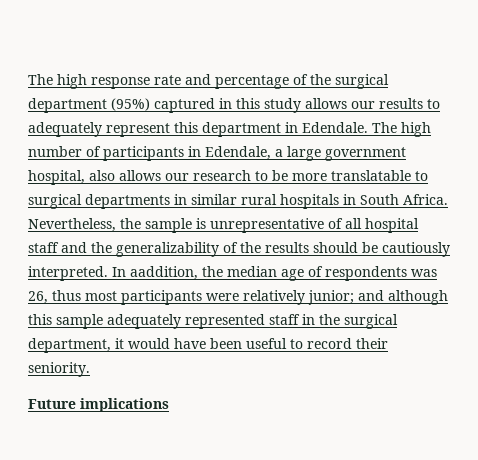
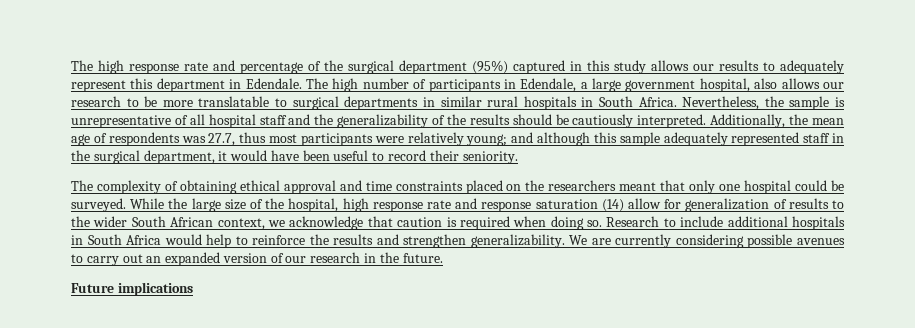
[112,266,277,280] In aaddition, the median -> [710,114,844,128] Additionally, the mean
[28,291,48,304] 26, -> [208,133,236,146] 27.7,
[308,290,354,305] junior; -> [466,134,508,146] young;
(90, 369) none -> [71,180,844,194] [71,198,845,212] [71,216,846,230] [71,234,845,248] [71,252,443,266] // The complexity of obtaining ethical approval and time constraints placed on the researchers meant that only one hospital could be surveyed. While the large size of the hospital, high response rate and response saturation (14) allow for generalization of results to the wider South African context, we acknowledge that caution is required when doing so. Research to include additional hospitals in South Africa would help to reinforce the results and strengthen generalizability. We are currently considering possible avenues to carry out an expanded version of our research in the future.

